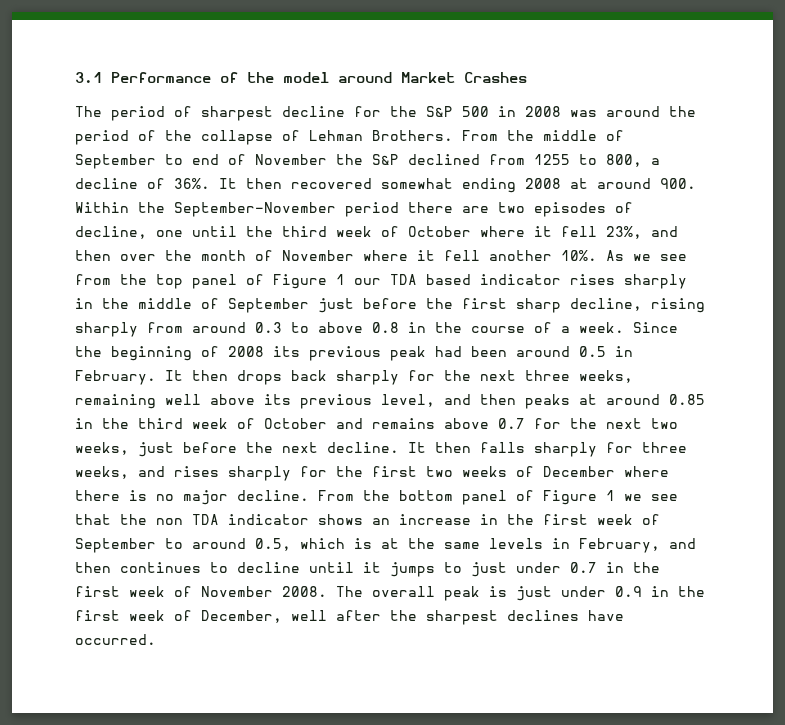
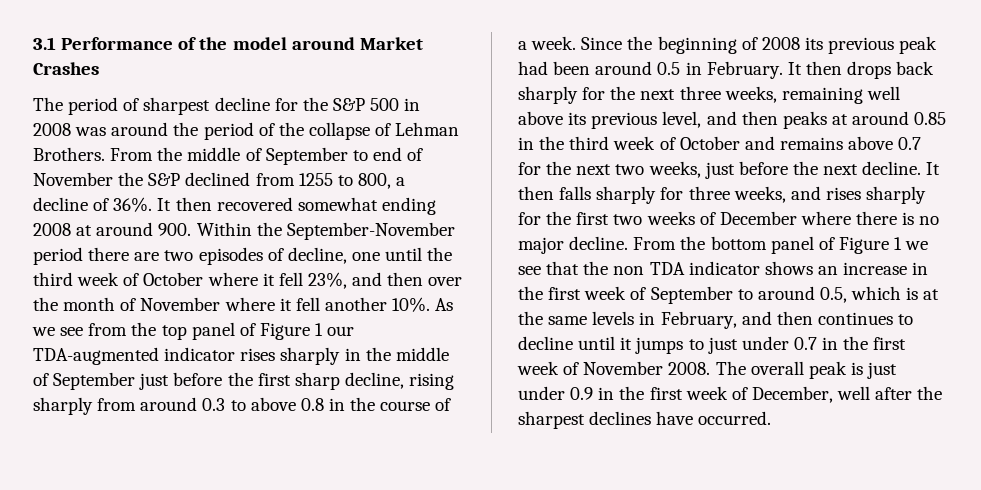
[390,274,471,285] TDA based -> [33,347,159,365] TDA-augmented

